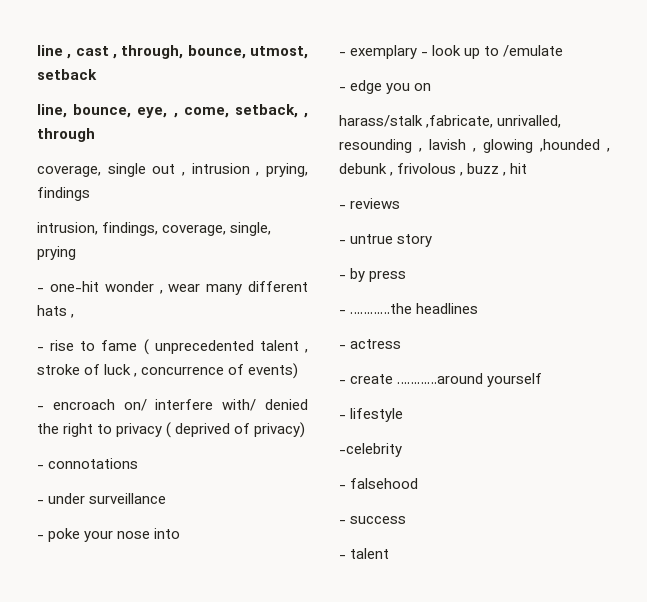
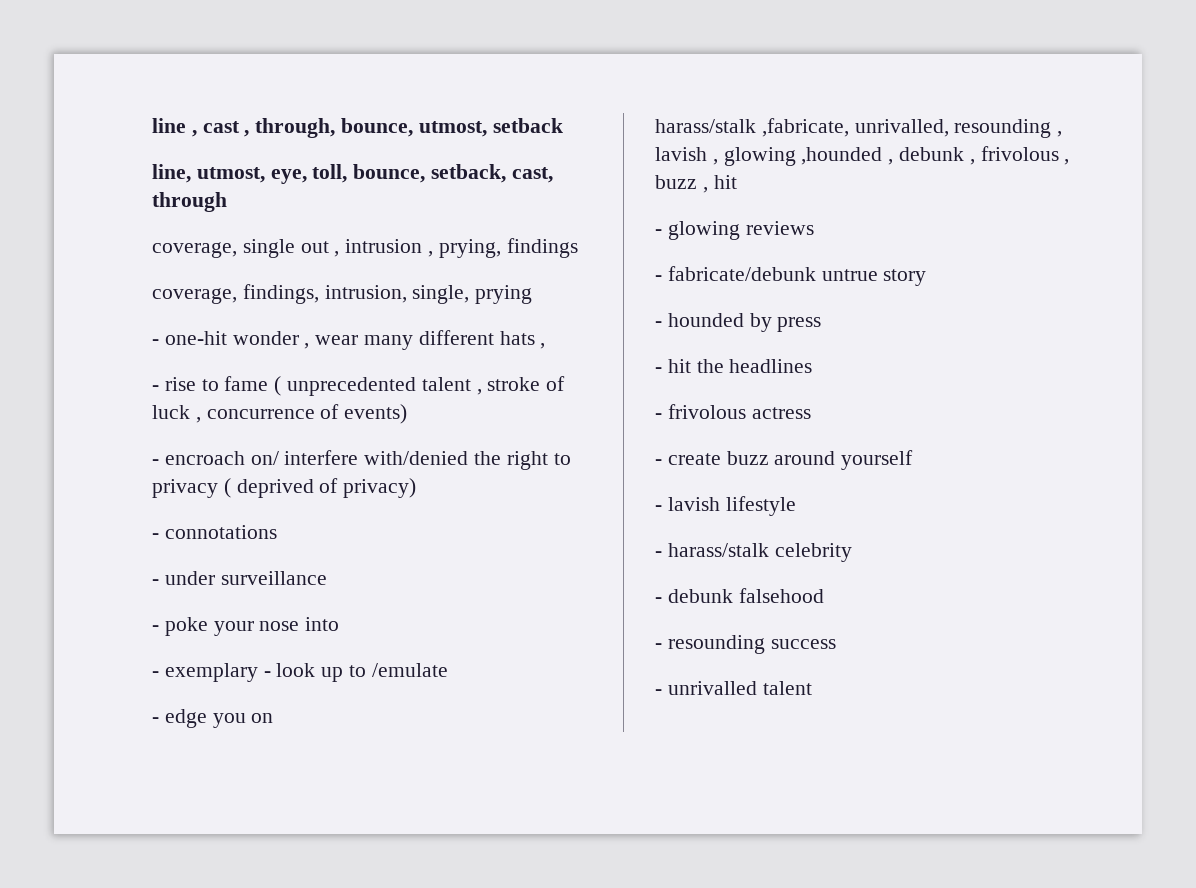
[73,104,308,118] bounce, eye, , come, setback, , -> [196,164,553,184] utmost, eye, toll, bounce, setback, cast,
[37,222,227,236] intrusion, findings, coverage, -> [152,284,407,304] coverage, findings, intrusion,
[222,399,308,411] with/ denied -> [364,451,469,465] with/denied
(346, 207) none -> [667,221,740,240] glowing
(346, 242) none -> [667,266,816,281] fabricate/debunk
(346, 277) none -> [667,313,744,327] hounded
[350,303,413,314] …………the -> [667,359,724,373] hit the
(346, 347) none -> [667,404,746,419] frivolous
[397,373,484,384] …………around -> [726,451,836,465] buzz around
(346, 417) none -> [667,497,720,511] lavish
[339,443,402,457] [339,485,346,489] -celebrity // - -> [655,543,852,562] [655,589,733,603] - harass/stalk celebrity // - debunk
(346, 522) none -> [667,635,765,654] resounding
(346, 557) none -> [667,681,757,695] unrivalled

